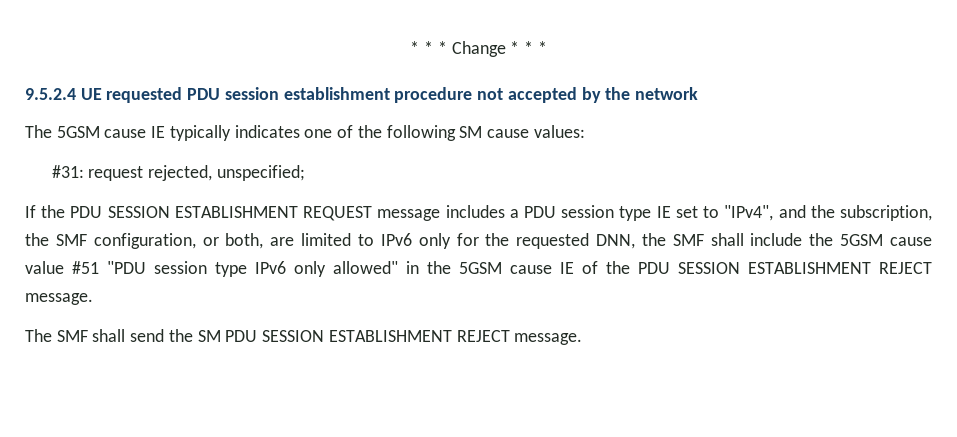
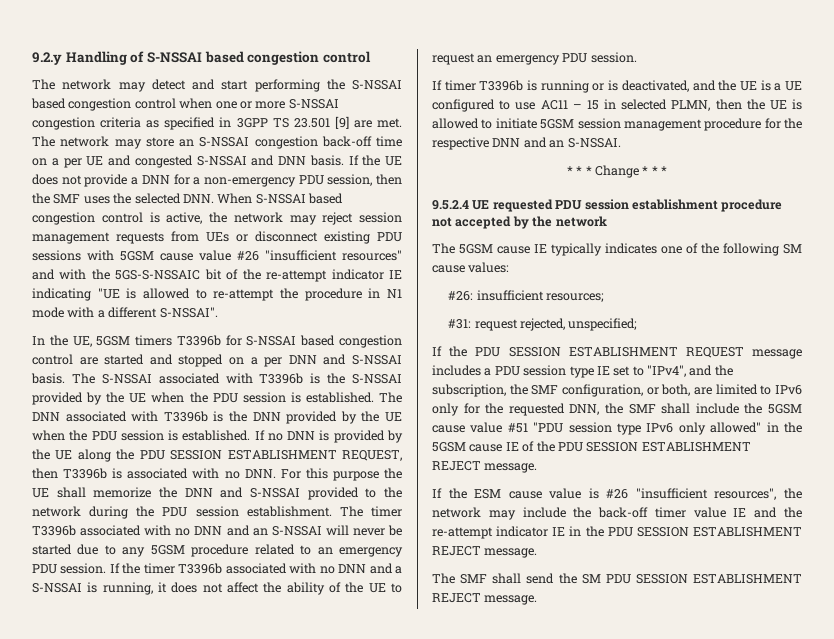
(410, 47) none -> [32,51,371,65] [32,79,402,92] [31,98,339,111] [32,116,403,130] [32,136,402,149] [32,155,402,168] [32,174,402,187] [32,193,343,204] [32,212,402,225] [32,231,402,244] [32,250,402,261] [32,269,403,282] [32,288,403,301] [32,307,218,318] [32,335,402,348] [32,354,402,367] [31,373,402,384] [32,392,402,405] [32,411,402,424] [32,430,403,443] [32,449,402,462] [32,468,402,481] [32,487,403,500] [32,506,402,519] [32,525,402,536] [32,544,404,557] [32,563,402,574] [32,582,402,595] [432,52,637,65] [432,80,802,93] [432,99,802,112] [432,118,802,131] [432,137,621,150] 9.2.y Handling of S-NSSAI based congestion control // The network may detect and start performing the S-NSSAI based congestion control when one or more S-NSSAI congestion criteria as specified in 3GPP TS 23.501 [9] are met. The network may store an S-NSSAI congestion back-off time on a per UE and congested S-NSSAI and DNN basis. If the UE does not provide a DNN for a non-emergency PDU session, then the SMF uses the selected DNN. When S-NSSAI based congestion control is active, the network may reject session management requests from UEs or disconnect existing PDU sessions with 5GSM cause value #26 "insufficient resources" and with the 5GS-S-NSSAIC bit of the re-attempt indicator IE indicating "UE is allowed to re-attempt the procedure in N1 mode with a different S-NSSAI". // In the UE, 5GSM timers T3396b for S-NSSAI based congestion control are started and stopped on a per DNN and S-NSSAI basis. The S-NSSAI associated with T3396b is the S-NSSAI provided by the UE when the PDU session is established. The DNN associated with T3396b is the DNN provided by the UE when the PDU session is established. If no DNN is provided by the UE along the PDU SESSION ESTABLISHMENT REQUEST, then T3396b is associated with no DNN. For this purpose the UE shall memorize the DNN and S-NSSAI provided to the network during the PDU session establishment. The timer T3396b associated with no DNN and an S-NSSAI will never be started due to any 5GSM procedure related to an emergency PDU session. If the timer T3396b associated with no DNN and a S-NSSAI is running, it does not affect the ability of the UE to request an emergency PDU session. // If timer T3396b is running or is deactivated, and the UE is a UE configured to use AC11 – 15 in selected PLMN, then the UE is allowed to initiate 5GSM session management procedure for the respective DNN and an S-NSSAI. //
(585, 131) none -> [448,290,604,302] // #26: insufficient resources;
(93, 299) none -> [432,488,802,500] [432,507,802,520] [432,526,802,539] [432,546,538,558] // If the ESM cause value is #26 "insufficient resources", the network may include the back-off timer value IE and the re-attempt indicator IE in the PDU SESSION ESTABLISHMENT REJECT message.

